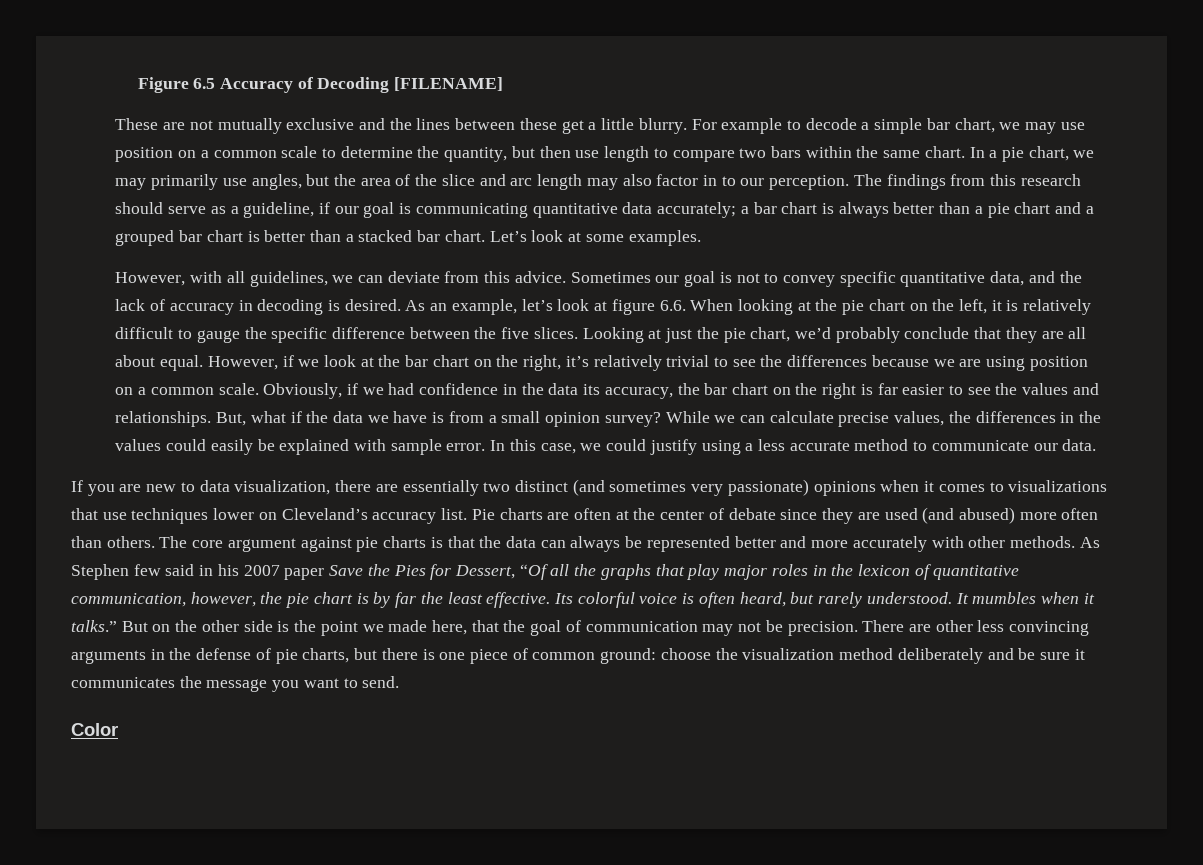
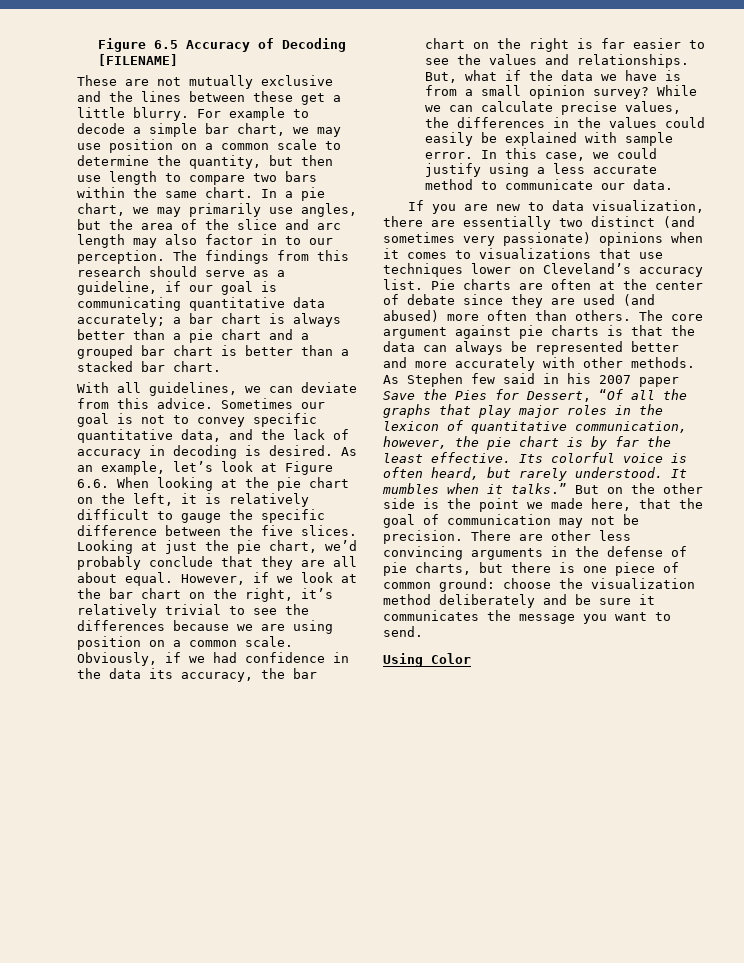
[489,230,701,246] [115,271,223,286] Let’s look at some examples. // However, with -> [76,382,109,393] // With
[611,299,655,315] figure -> [284,461,333,475] Figure
(400, 682) none -> [383,653,423,667] Using

